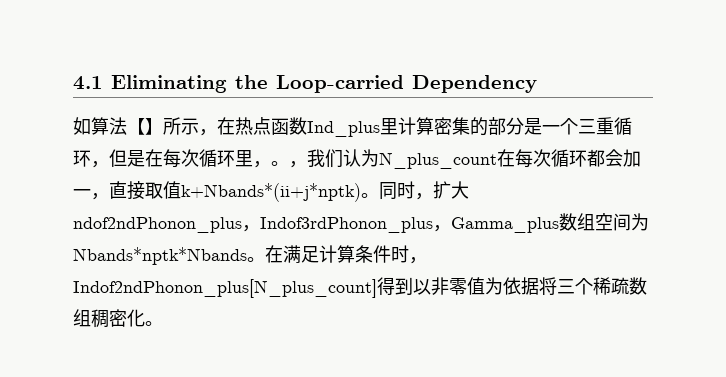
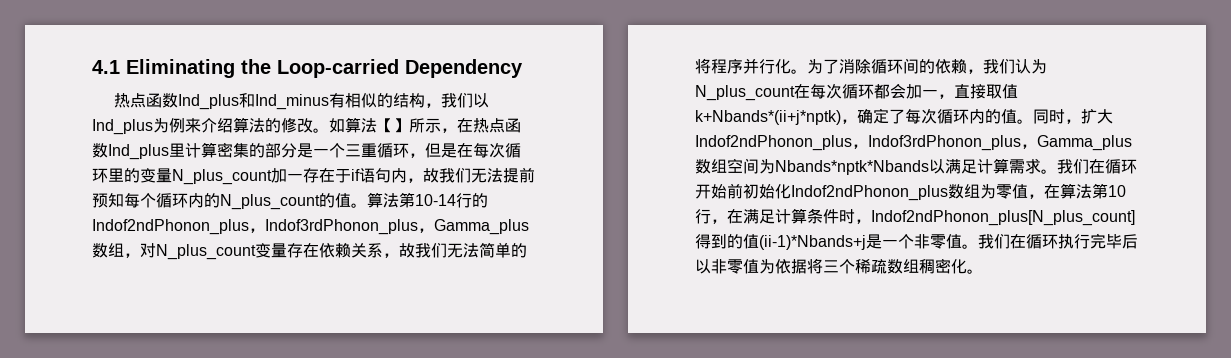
(537, 84) none -> [113,93,489,110] [92,117,329,135] 热点函数Ind_plus和Ind_minus有相似的结构，我们以Ind_plus为例来介绍算法的修改。
[253,161,289,168] ，。 -> [124,167,535,185] [92,192,488,210] [92,219,529,235] [92,242,527,260] [695,58,967,74] 的变量N_plus_count加一存在于if语句内，故我们无法提前预知每个循环内的N_plus_count的值。算法第10-14行的Indof2ndPhonon_plus，Indof3rdPhonon_plus，Gamma_plus数组，对N_plus_count变量存在依赖关系，故我们无法简单的将程序并行化。为了消除循环间的依赖
(361, 192) none -> [841,108,1017,124] ，确定了每次循环内的值
[73,217,242,233] ndof2ndPhonon_plus -> [695,135,852,151] Indof2ndPhonon_plus
[247,257,265,262] 。 -> [929,158,1137,174] [695,183,1126,201] [695,209,727,224] 以满足计算需求。我们在循环开始前初始化Indof2ndPhonon_plus数组为零值，在算法第10行，
(413, 286) none -> [727,233,1138,250] 的值(ii-1)*Nbands+j是一个非零值。我们在循环执行完毕后

